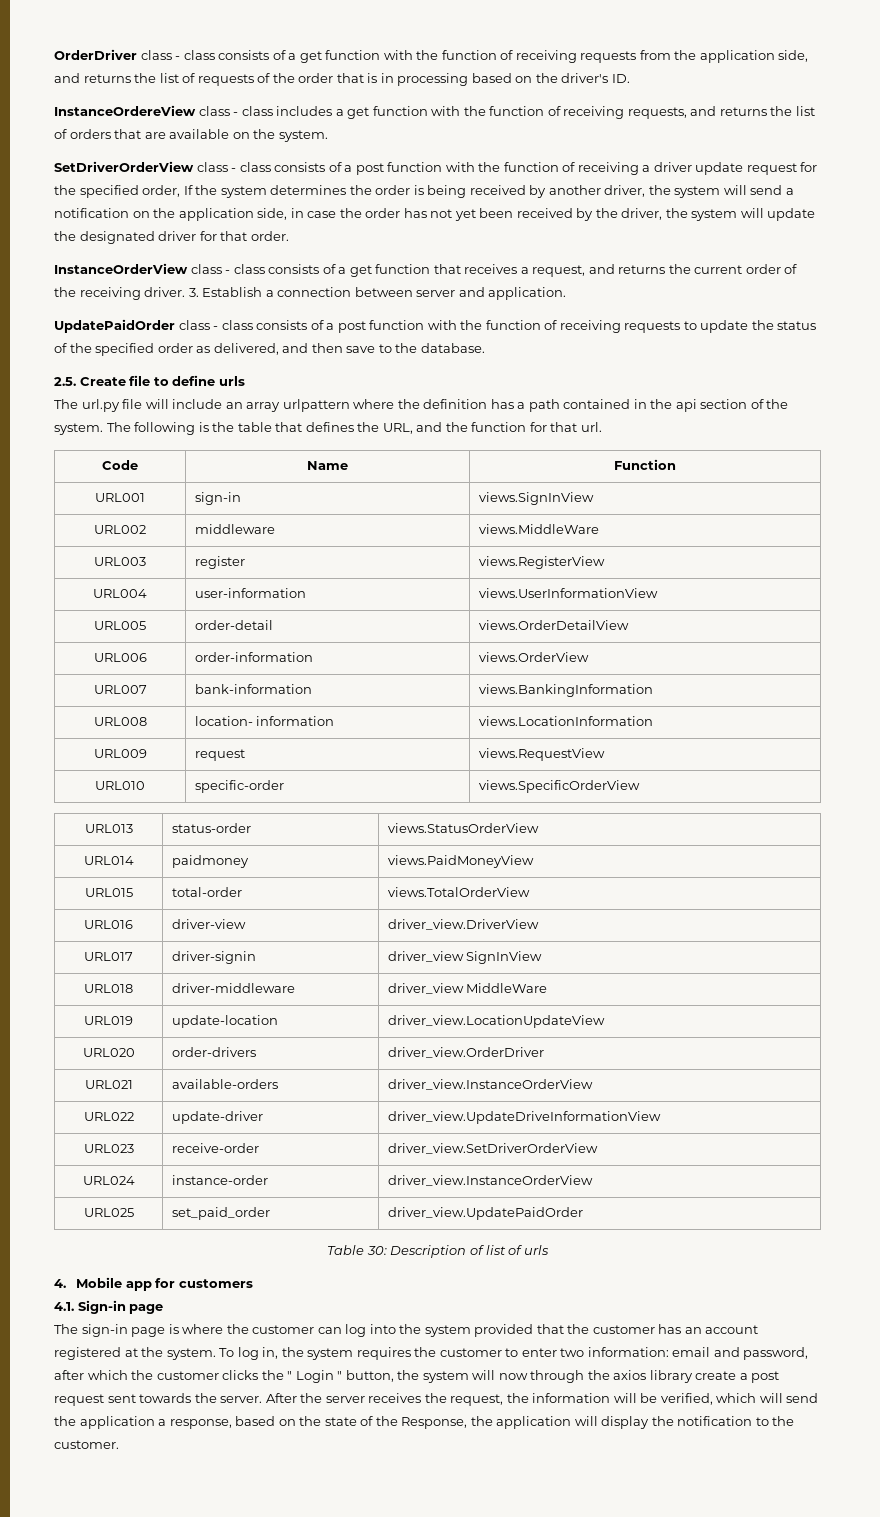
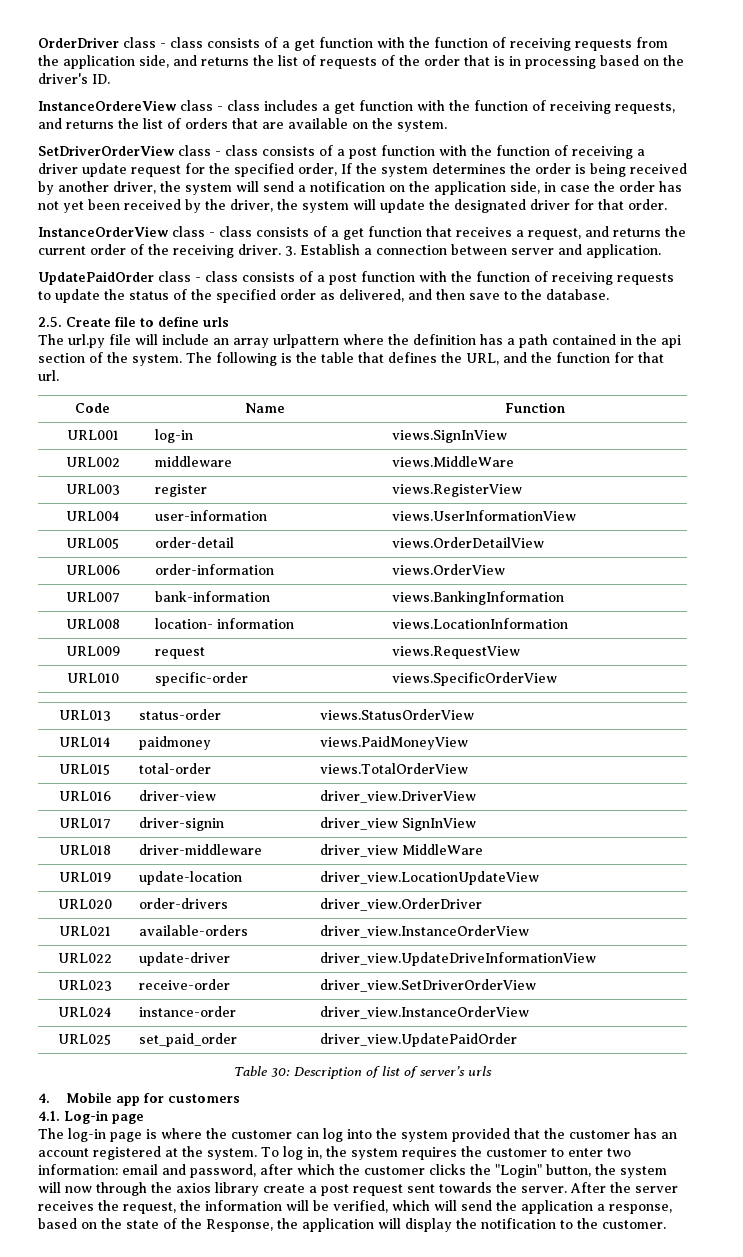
[194,492,241,505] sign-in -> [155,429,194,443] log-in
(524, 1250) none -> [419,1066,465,1076] server’s
[77,1300,126,1314] Sign-in -> [64,1110,108,1124] Log-in
[81,1324,128,1337] sign-in -> [68,1128,106,1142] log-in
[287,1370,343,1383] " Login " -> [495,1164,542,1178] "Login"

